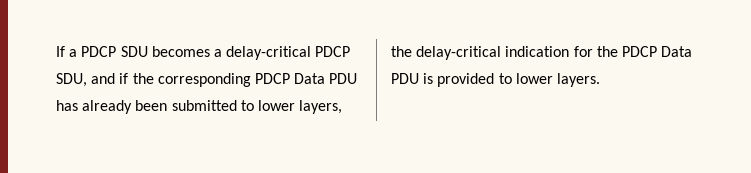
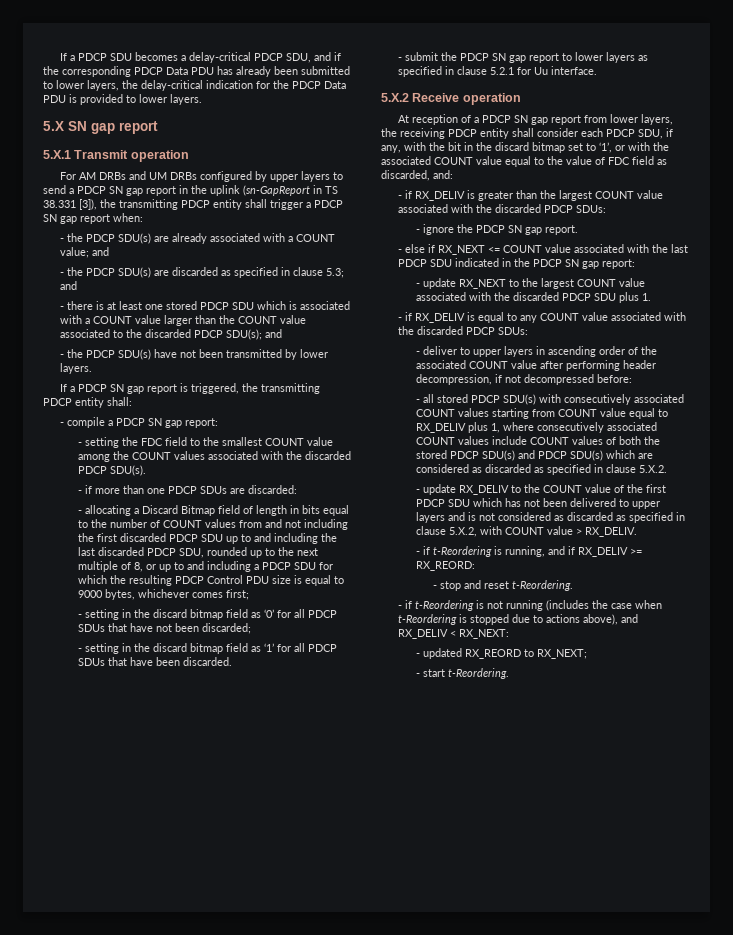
(600, 80) none -> [43,121,158,134] [43,150,189,162] [60,171,344,182] [43,185,338,196] [43,199,343,210] [43,213,143,224] [60,233,336,244] [60,247,110,258] [60,267,345,278] [60,281,78,290] [60,301,351,310] [60,315,307,326] [60,329,283,340] [60,349,329,360] [60,363,93,374] [60,383,321,394] [43,397,132,408] [60,417,219,428] [77,437,333,448] [77,451,351,462] [77,465,146,476] [77,485,297,494] [77,505,349,516] [77,519,348,530] [77,533,337,544] [77,547,318,558] [77,561,333,572] [77,575,344,586] [77,589,249,600] [77,609,337,620] [77,623,251,634] [77,643,337,654] [77,657,232,666] [398,52,649,63] [398,66,598,77] [381,93,521,105] [398,114,674,125] [381,128,673,139] [381,142,669,153] [381,156,667,167] [381,170,453,181] [398,190,664,201] [398,204,607,213] [415,224,578,235] [398,244,689,255] [398,258,636,269] [415,278,645,289] [415,292,651,303] [398,312,687,323] [398,326,529,335] [415,346,657,357] [415,360,656,371] [415,374,632,385] [415,394,684,405] [415,408,668,419] [415,422,657,433] [415,436,660,445] [415,450,653,461] [415,464,667,475] [415,484,666,495] [415,498,660,509] [415,512,685,523] [415,526,637,537] [415,546,642,557] [415,561,475,571] [433,580,574,591] [398,600,663,611] [398,614,639,625] [398,629,510,639] [415,648,587,659] [415,668,509,679] // 5.X SN gap report // 5.X.1 Transmit operation // For AM DRBs and UM DRBs configured by upper layers to send a PDCP SN gap report in the uplink (sn-GapReport in TS 38.331 [3]), the transmitting PDCP entity shall trigger a PDCP SN gap report when: // - the PDCP SDU(s) are already associated with a COUNT value; and // - the PDCP SDU(s) are discarded as specified in clause 5.3; and // - there is at least one stored PDCP SDU which is associated with a COUNT value larger than the COUNT value associated to the discarded PDCP SDU(s); and // - the PDCP SDU(s) have not been transmitted by lower layers. // If a PDCP SN gap report is triggered, the transmitting PDCP entity shall: // - compile a PDCP SN gap report: // - setting the FDC field to the smallest COUNT value among the COUNT values associated with the discarded PDCP SDU(s). // - if more than one PDCP SDUs are discarded: // - allocating a Discard Bitmap field of length in bits equal to the number of COUNT values from and not including the first discarded PDCP SDU up to and including the last discarded PDCP SDU, rounded up to the next multiple of 8, or up to and including a PDCP SDU for which the resulting PDCP Control PDU size is equal to 9000 bytes, whichever comes first; // - setting in the discard bitmap field as ‘0’ for all PDCP SDUs that have not been discarded; // - setting in the discard bitmap field as ‘1’ for all PDCP SDUs that have been discarded. // - submit the PDCP SN gap report to lower layers as specified in clause 5.2.1 for Uu interface. // 5.X.2 Receive operation // At reception of a PDCP SN gap report from lower layers, the receiving PDCP entity shall consider each PDCP SDU, if any, with the bit in the discard bitmap set to ‘1’, or with the associated COUNT value equal to the value of FDC field as discarded, and: // - if RX_DELIV is greater than the largest COUNT value associated with the discarded PDCP SDUs: // - ignore the PDCP SN gap report. // - else if RX_NEXT <= COUNT value associated with the last PDCP SDU indicated in the PDCP SN gap report: // - update RX_NEXT to the largest COUNT value associated with the discarded PDCP SDU plus 1. // - if RX_DELIV is equal to any COUNT value associated with the discarded PDCP SDUs: // - deliver to upper layers in ascending order of the associated COUNT value after performing header decompression, if not decompressed before: // - all stored PDCP SDU(s) with consecutively associated COUNT values starting from COUNT value equal to RX_DELIV plus 1, where consecutively associated COUNT values include COUNT values of both the stored PDCP SDU(s) and PDCP SDU(s) which are considered as discarded as specified in clause 5.X.2. // - update RX_DELIV to the COUNT value of the first PDCP SDU which has not been delivered to upper layers and is not considered as discarded as specified in clause 5.X.2, with COUNT value > RX_DELIV. // - if t-Reordering is running, and if RX_DELIV >= RX_REORD: // - stop and reset t-Reordering. // - if t-Reordering is not running (includes the case when t-Reordering is stopped due to actions above), and RX_DELIV < RX_NEXT: // - updated RX_REORD to RX_NEXT; // - start t-Reordering.

